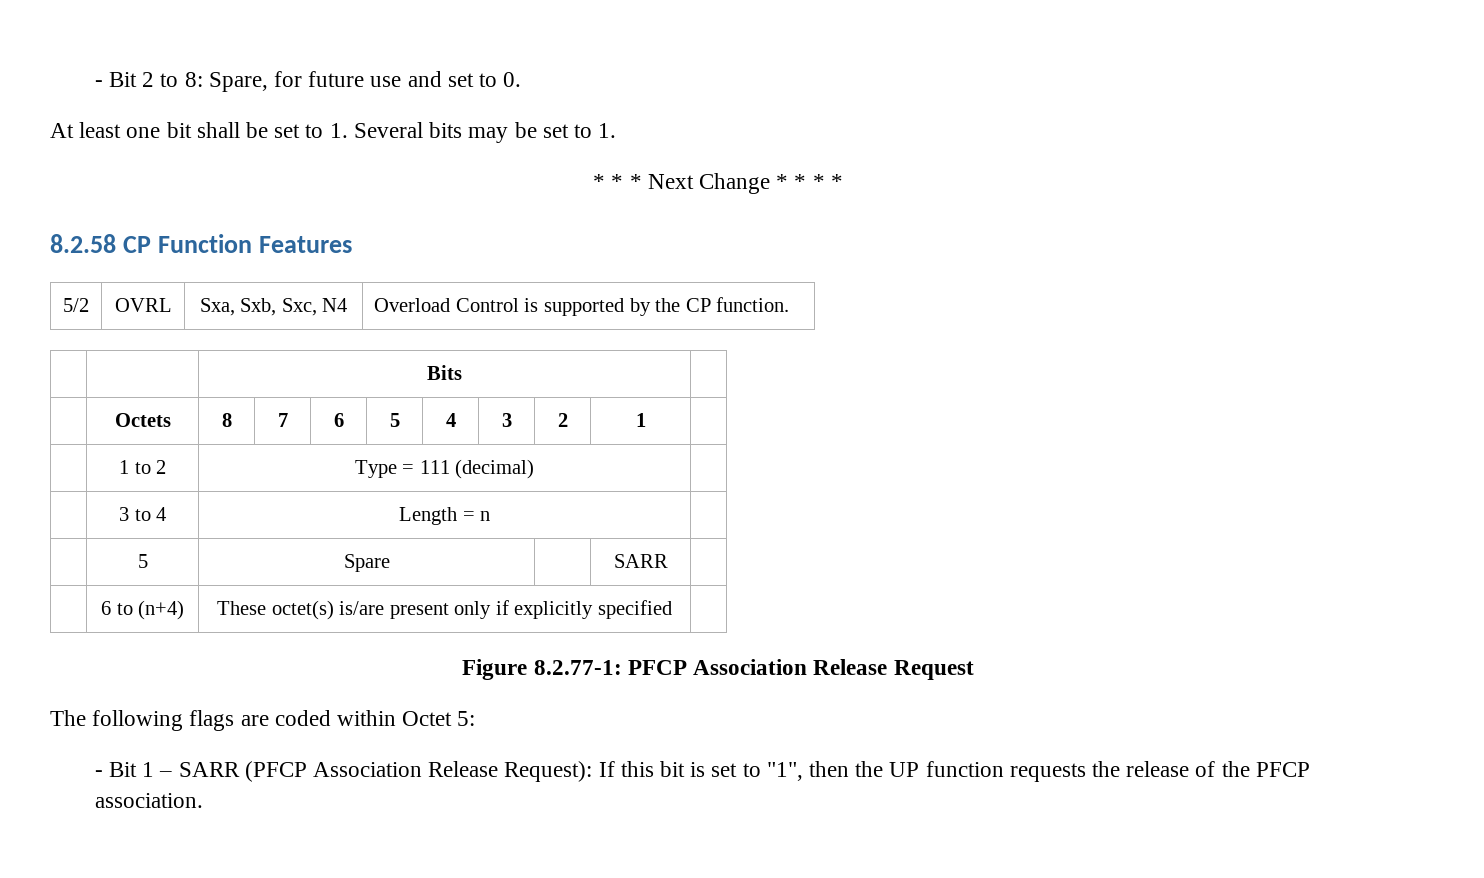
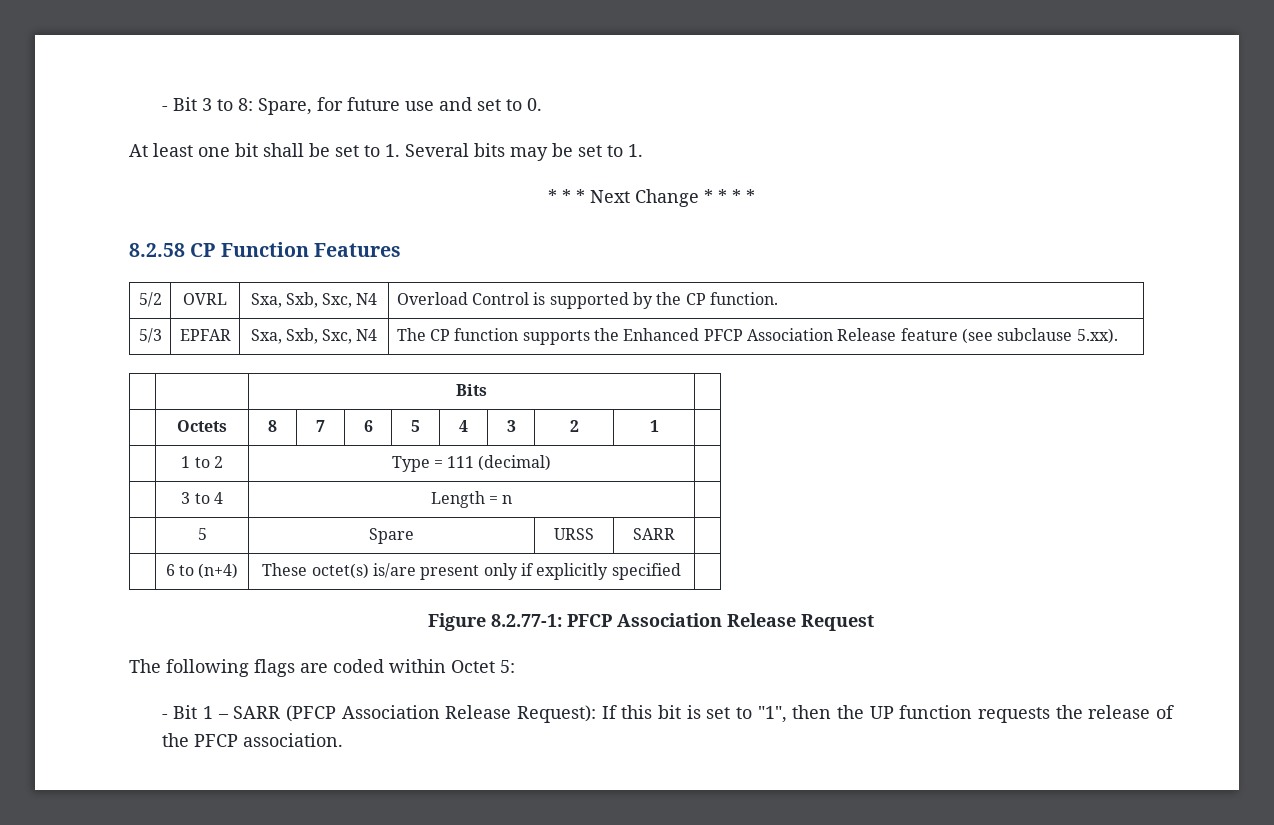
[94,72,155,87] - Bit 2 -> [161,97,212,111] - Bit 3
(790, 304) none -> [138,328,162,343] [179,329,231,341] [250,328,378,344] [396,328,1118,345] // 5/3 | EPFAR | Sxa, Sxb, Sxc, N4 | The CP function supports the Enhanced PFCP Association Release feature (see subclause 5.xx).
(390, 563) none -> [554,528,594,540] URSS

